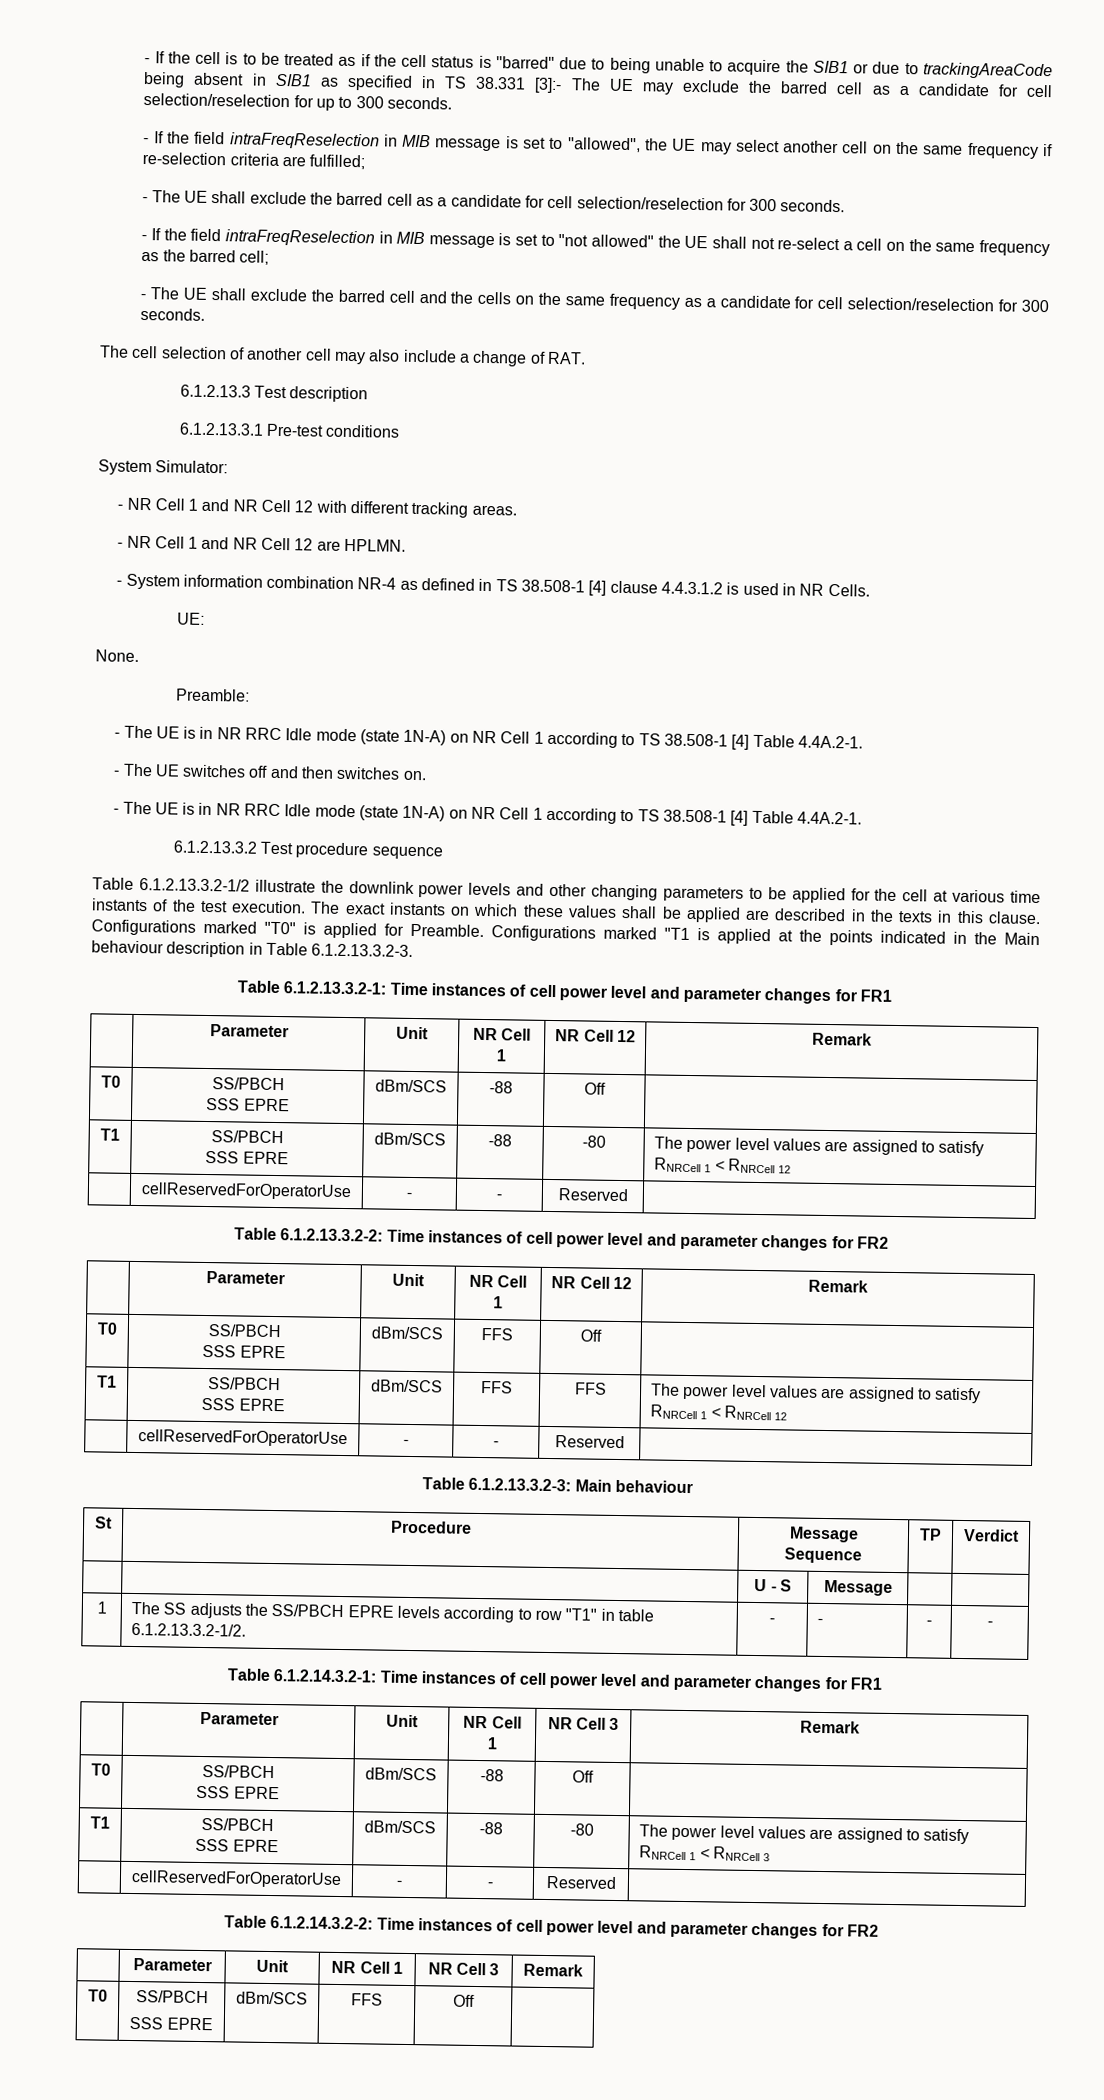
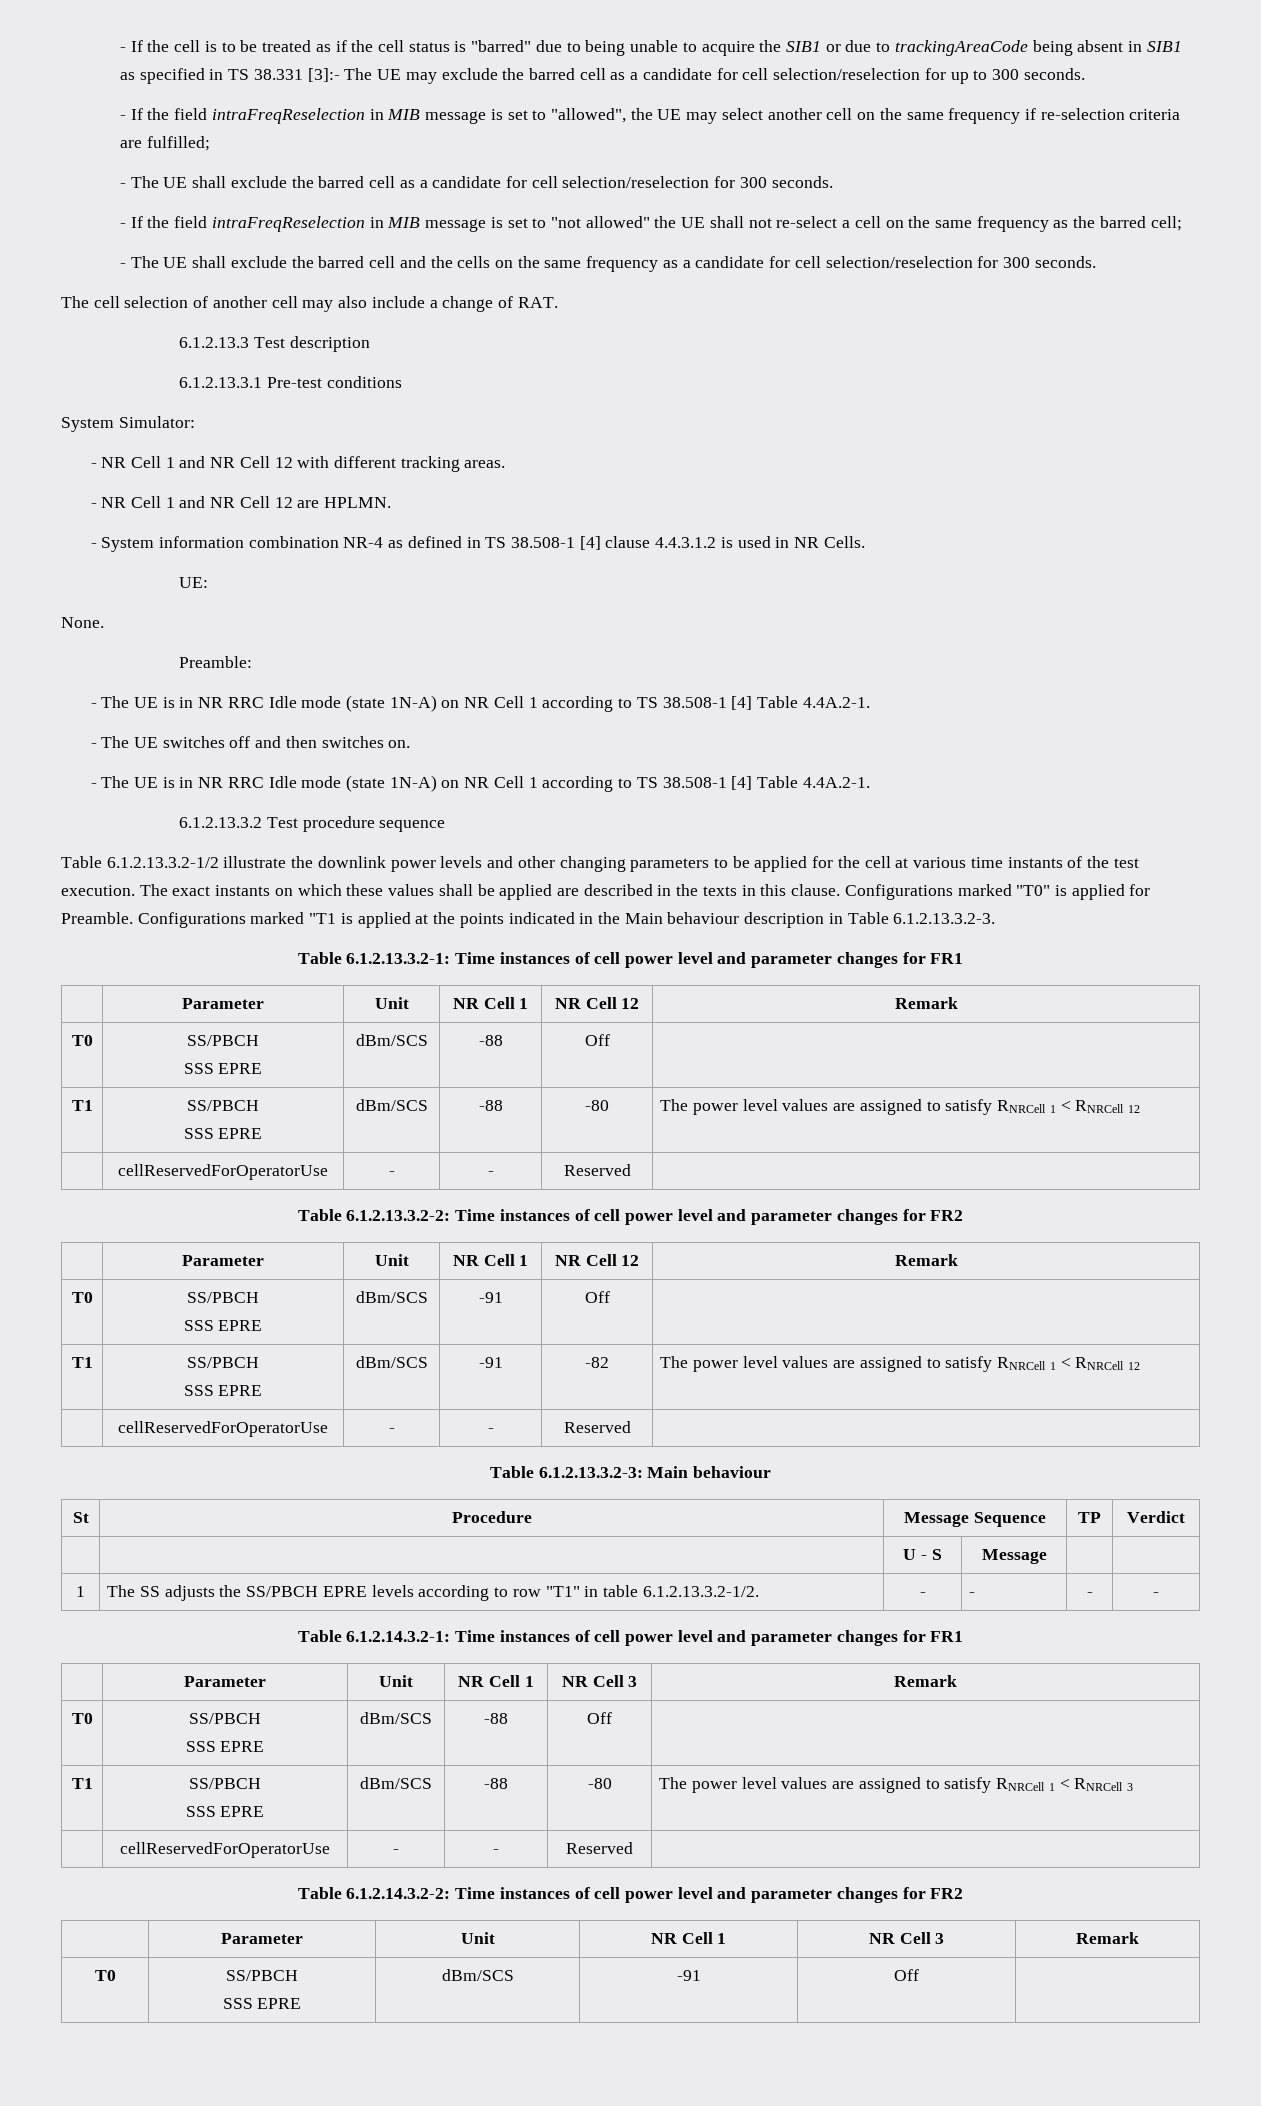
[481,1328,513,1341] [580,1329,602,1342] [97,1375,117,1388] [207,1377,281,1391] [201,1397,285,1412] [371,1379,443,1393] [481,1381,513,1394] [574,1382,607,1395] FFS | Off | // T1 | SS/PBCH // SSS EPRE | dBm/SCS | FFS | FFS -> [478,1292,503,1303] [584,1291,610,1303] [71,1357,93,1368] [187,1357,259,1368] [183,1385,263,1396] [355,1356,428,1368] [478,1357,503,1368] [585,1357,609,1368] -91 | Off | // T1 | SS/PBCH // SSS EPRE | dBm/SCS | -91 | -82
[351,1993,383,2006] FFS -> [676,1970,701,1981] -91

